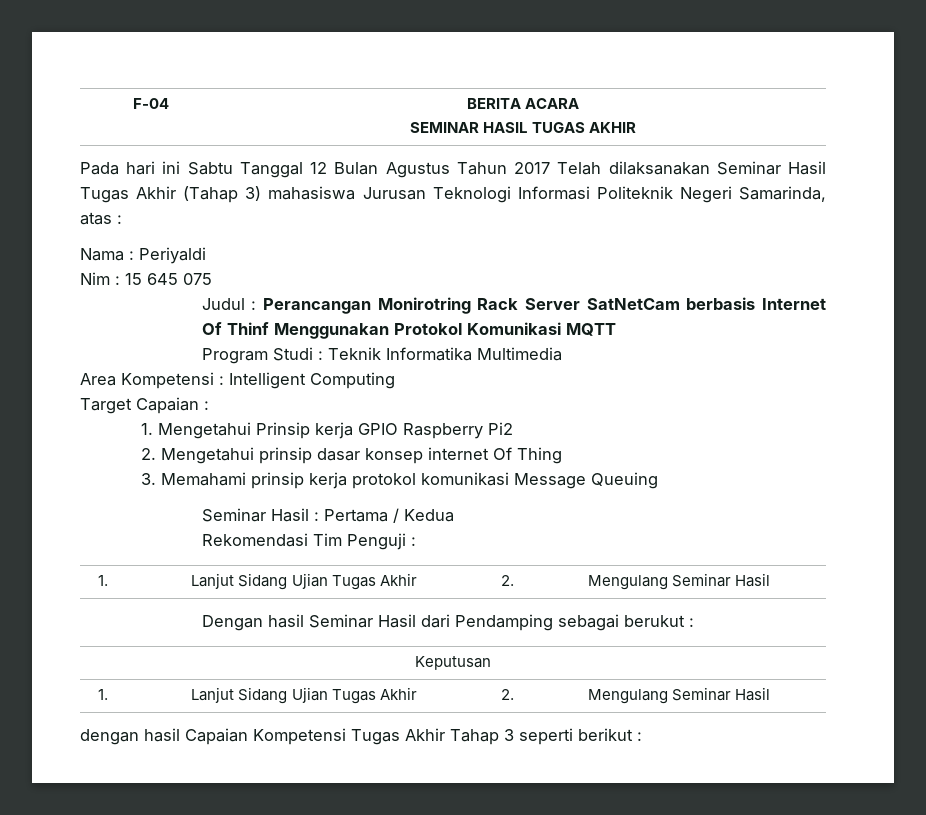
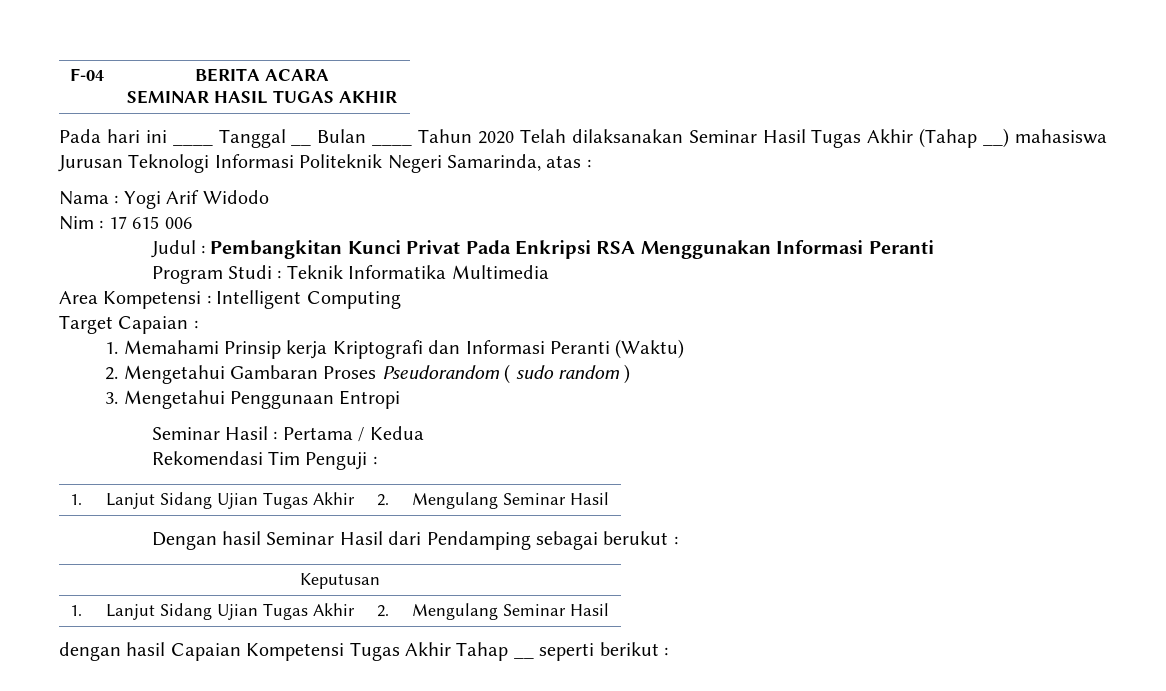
[187,162,551,178] Sabtu Tanggal 12 Bulan Agustus Tahun 2017 -> [172,129,312,148] [317,129,367,143] [372,143,413,146] [418,129,514,144] ____ Tanggal __ Bulan ____ Tahun 2020
[245,186,262,201] 3) -> [983,128,1010,148] __)
[139,247,206,264] Periyaldi -> [123,190,269,209] Yogi Arif Widodo
[125,273,212,285] 15 645 075 -> [108,216,192,229] 17 615 006
[262,297,826,314] [201,322,616,339] Perancangan Monirotring Rack Server SatNetCam berbasis Internet Of Thinf Menggunakan Protokol Komunikasi MQTT -> [210,240,934,259] Pembangkitan Kunci Privat Pada Enkripsi RSA Menggunakan Informasi Peranti
[157,422,251,439] Mengetahui -> [123,340,219,354] Memahami
[357,422,513,439] [140,447,562,464] [140,472,658,489] GPIO Raspberry Pi2 // 2. Mengetahui prinsip dasar konsep internet Of Thing // 3. Memahami prinsip kerja protokol komunikasi Message Queuing -> [332,339,685,359] [105,364,631,384] [105,390,401,409] Kriptografi dan Informasi Peranti (Waktu) // 2. Mengetahui Gambaran Proses Pseudorandom ( sudo random ) // 3. Mengetahui Penggunaan Entropi
[504,729,514,741] 3 -> [513,656,534,659] __

